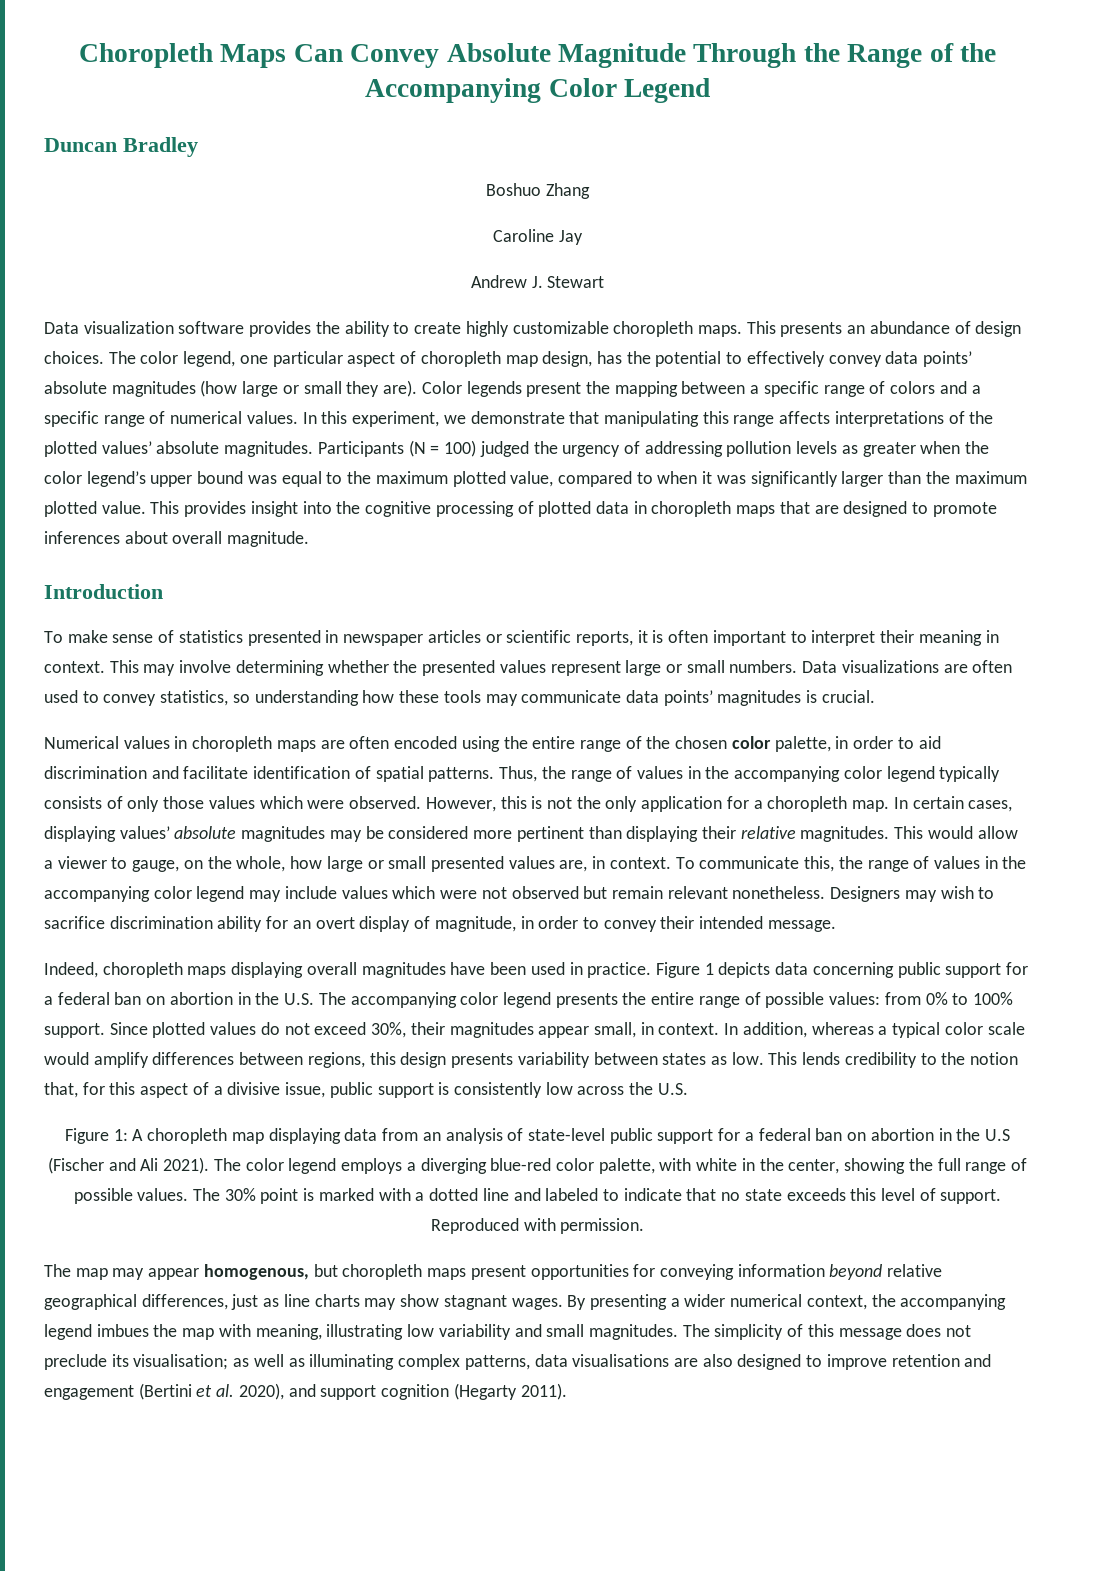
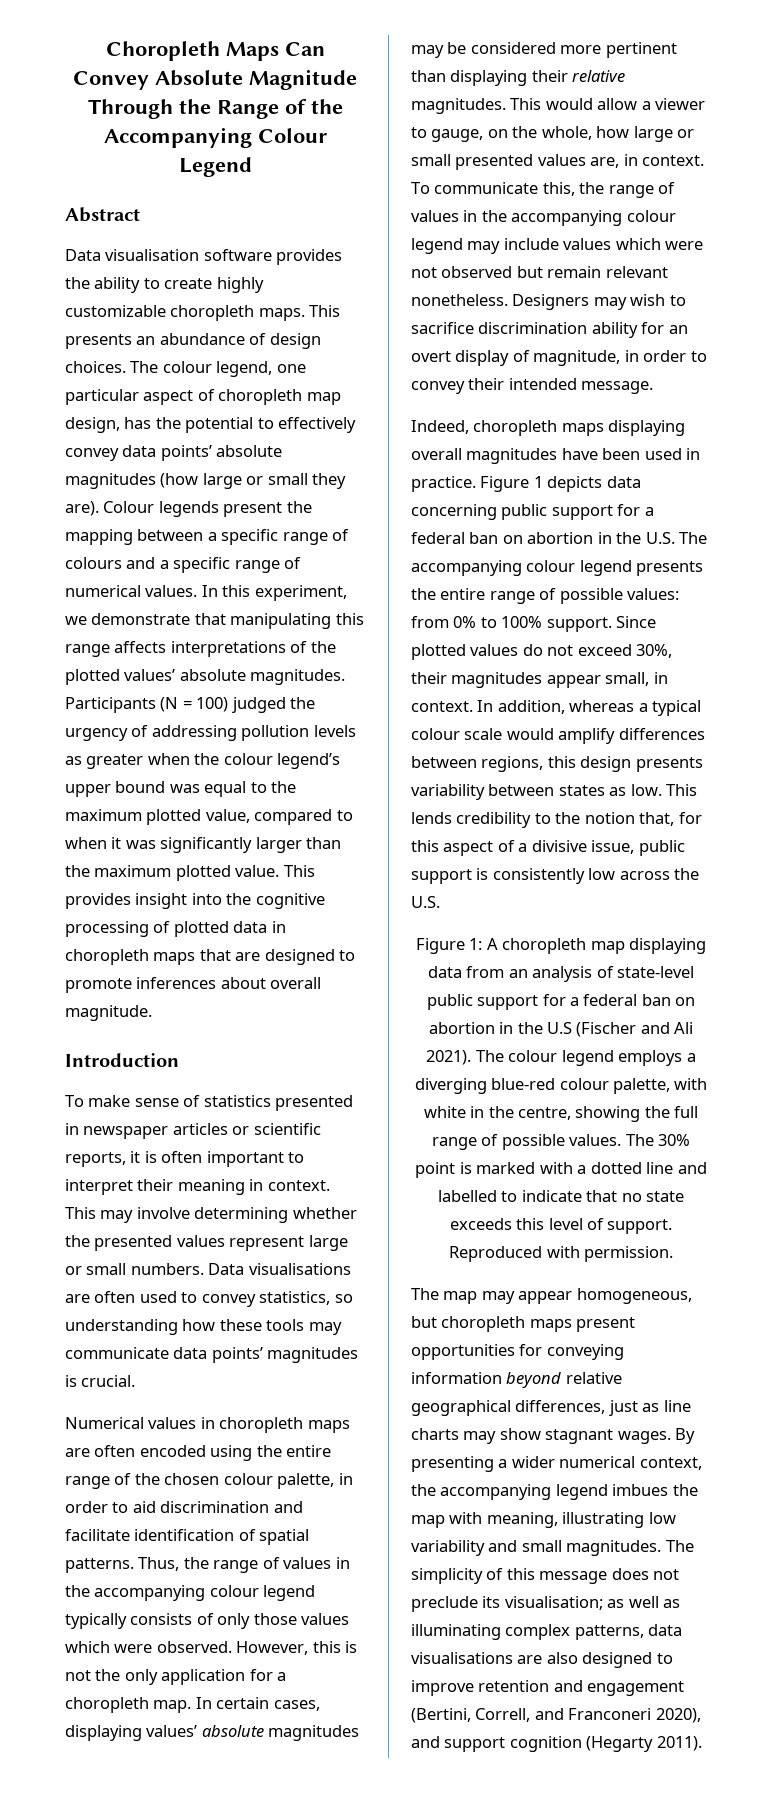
[548,78,617,97] Color -> [257,128,327,143] Colour
[44,137,198,157] [486,183,590,199] [493,229,583,245] [470,275,605,288] [44,321,174,334] Duncan Bradley // Boshuo Zhang // Caroline Jay // Andrew J. Stewart // Data visualization -> [65,207,140,222] [65,249,200,261] Abstract // Data visualisation
[140,351,179,364] color -> [162,361,212,373] colour
[421,381,462,394] Color -> [103,501,155,513] Colour
[890,381,936,394] colors -> [65,557,122,569] colours
[44,471,82,484] color -> [223,753,273,765] colour
[841,660,939,673] visualizations -> [248,1263,351,1275] visualisations
[731,736,771,749] color -> [223,1473,273,1485] colour
[843,766,882,779] color -> [209,1585,259,1597] colour
[153,886,192,899] color -> [626,210,676,222] colour
[460,992,499,1005] color -> [526,560,576,572] colour
[944,1022,983,1035] color -> [411,728,460,740] colour
[245,1158,284,1171] color -> [508,1050,558,1062] colour
[556,1158,594,1171] color -> [559,1078,609,1090] colour
[788,1159,840,1174] center, -> [518,1107,571,1120] centre,
[545,1188,599,1201] labeled -> [437,1190,497,1202] labelled
[203,1264,309,1280] homogenous, -> [576,1288,692,1304] homogeneous,
[138,1383,235,1400] (Bertini et al. -> [411,1708,652,1723] (Bertini, Correll, and Franconeri

